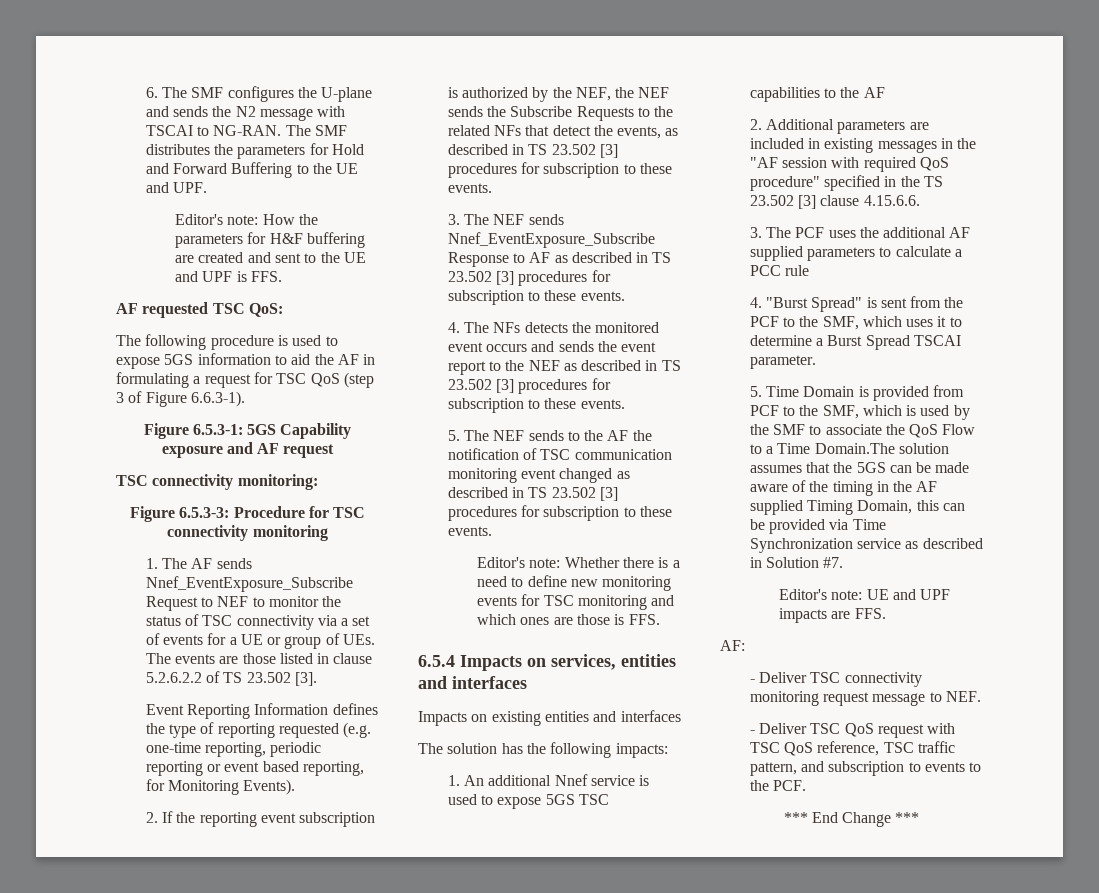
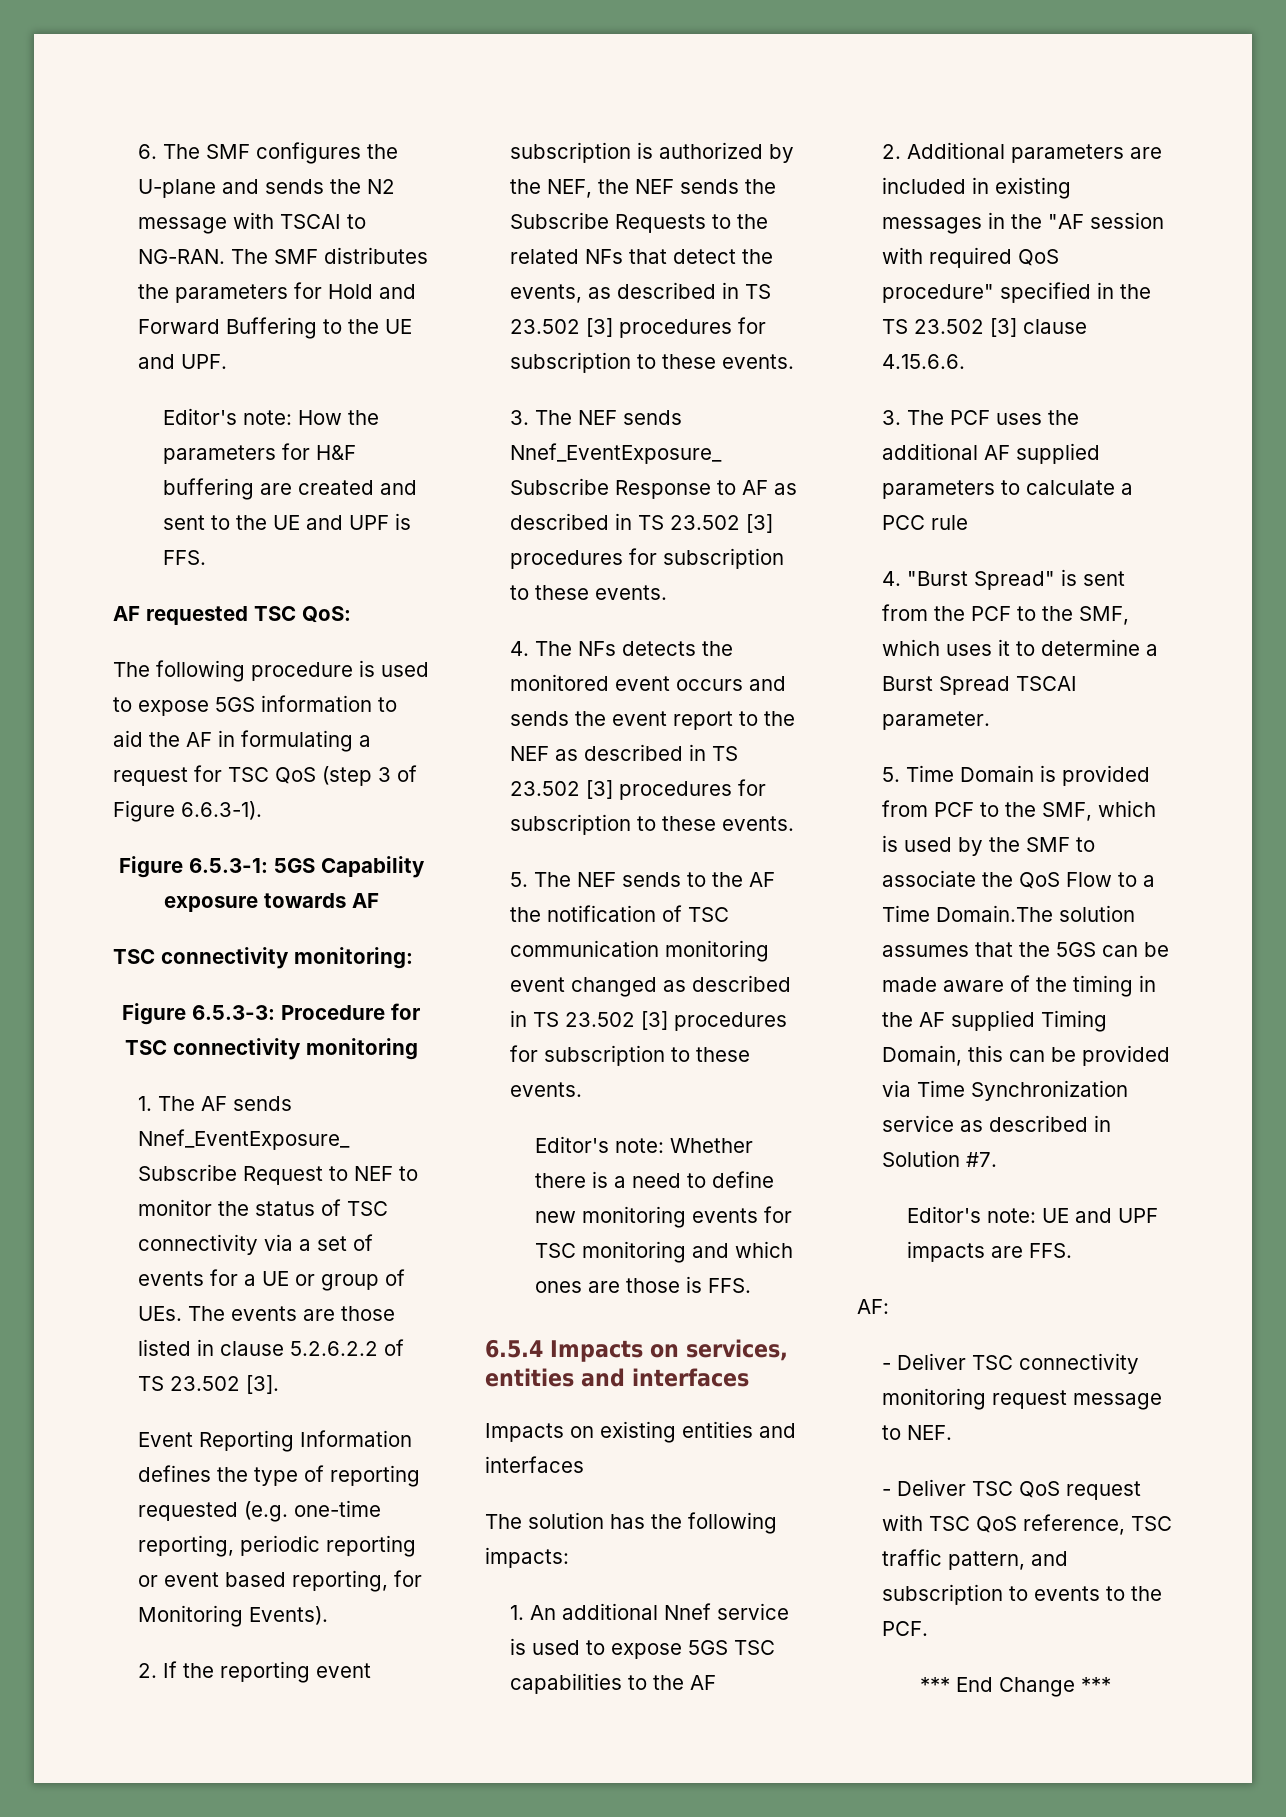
[226,442,335,458] and AF request -> [263,893,379,908] towards AF

